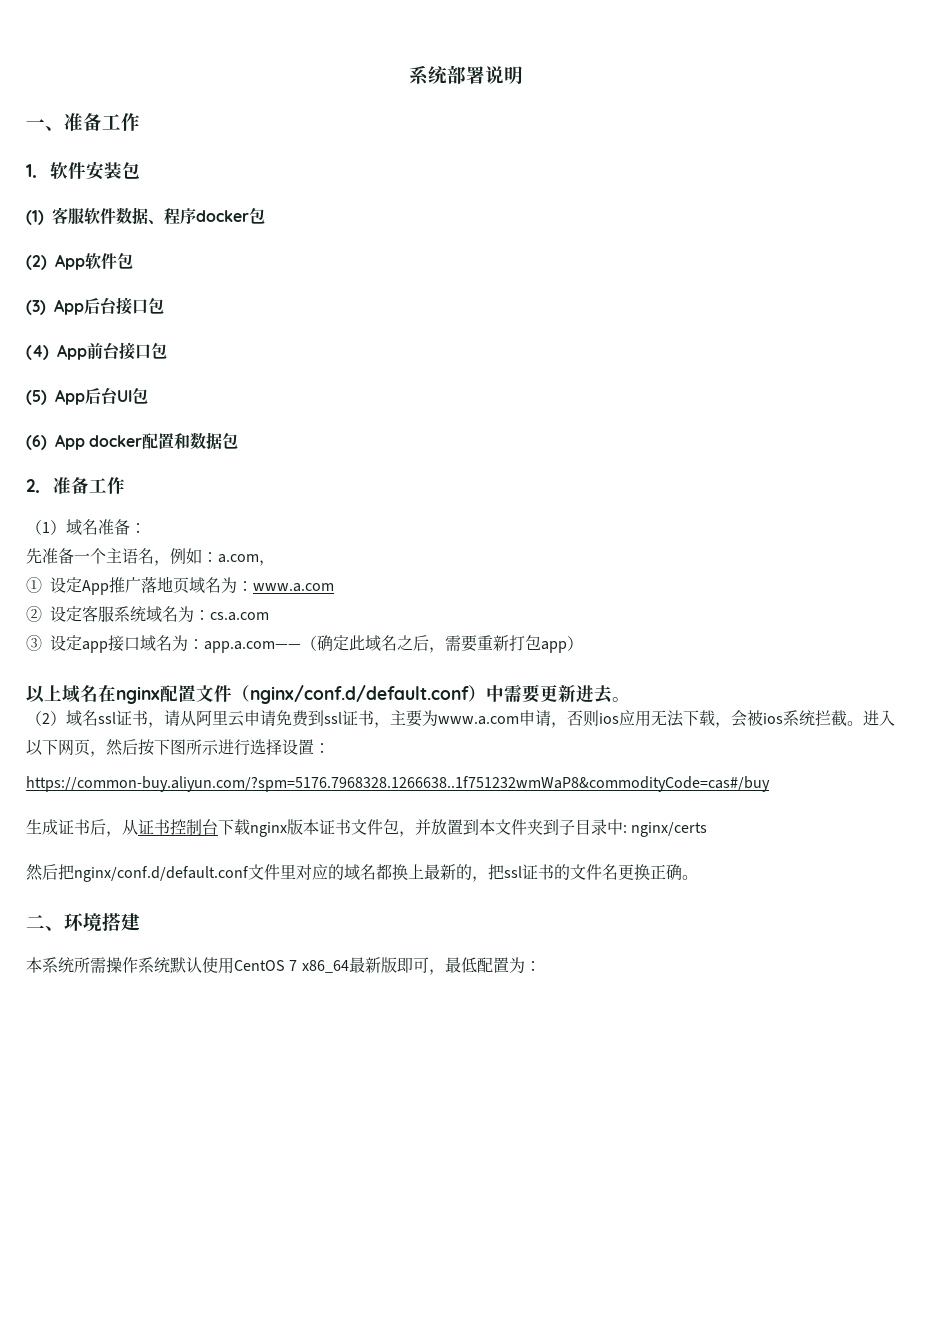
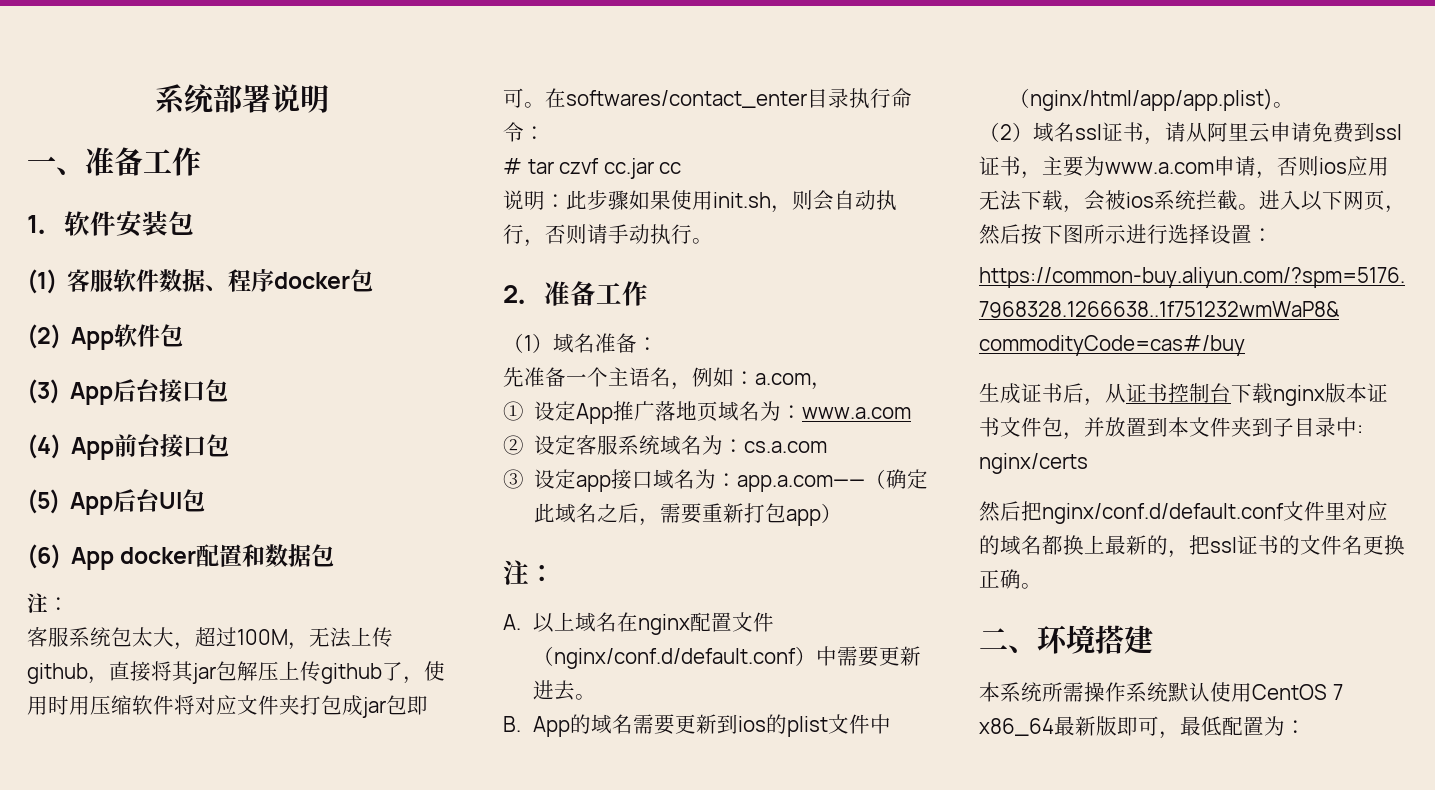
(239, 440) none -> [27,593,69,613] [27,627,393,650] [27,661,445,684] [27,695,428,718] [503,88,912,109] [503,122,545,142] [503,158,682,179] [503,190,897,213] [503,224,713,247] // 注： // 客服系统包太大，超过100M，无法上传github，直接将其jar包解压上传github了，使用时用压缩软件将对应文件夹打包成jar包即可。在softwares/contact_enter目录执行命令： // # tar czvf cc.jar cc // 说明：此步骤如果使用init.sh，则会自动执行，否则请手动执行。
(583, 643) none -> [503,560,555,585] [503,614,521,630] 注： // A.
(630, 699) none -> [503,714,892,737] [1009,88,1295,111] // B. App的域名需要更新到ios的plist文件中（nginx/html/app/app.plist)。

